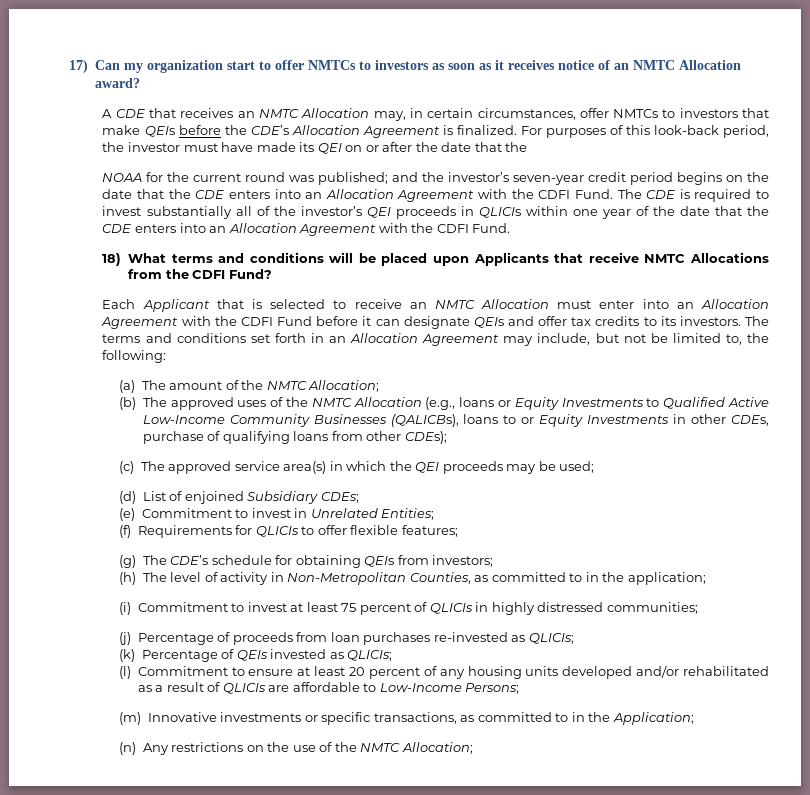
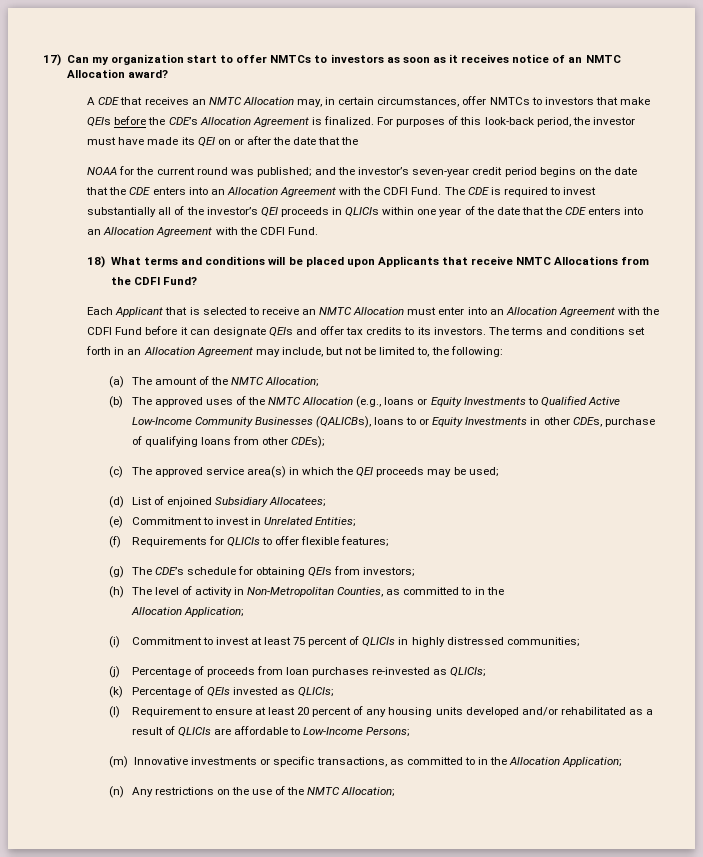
[320,492,359,503] CDEs; -> [268,497,326,507] Allocatees;
[627,572,706,585] application; -> [130,607,244,617] // Allocation Application;
[137,666,228,676] Commitment -> [131,707,201,717] Requirement
(611, 717) none -> [509,757,561,765] Allocation

